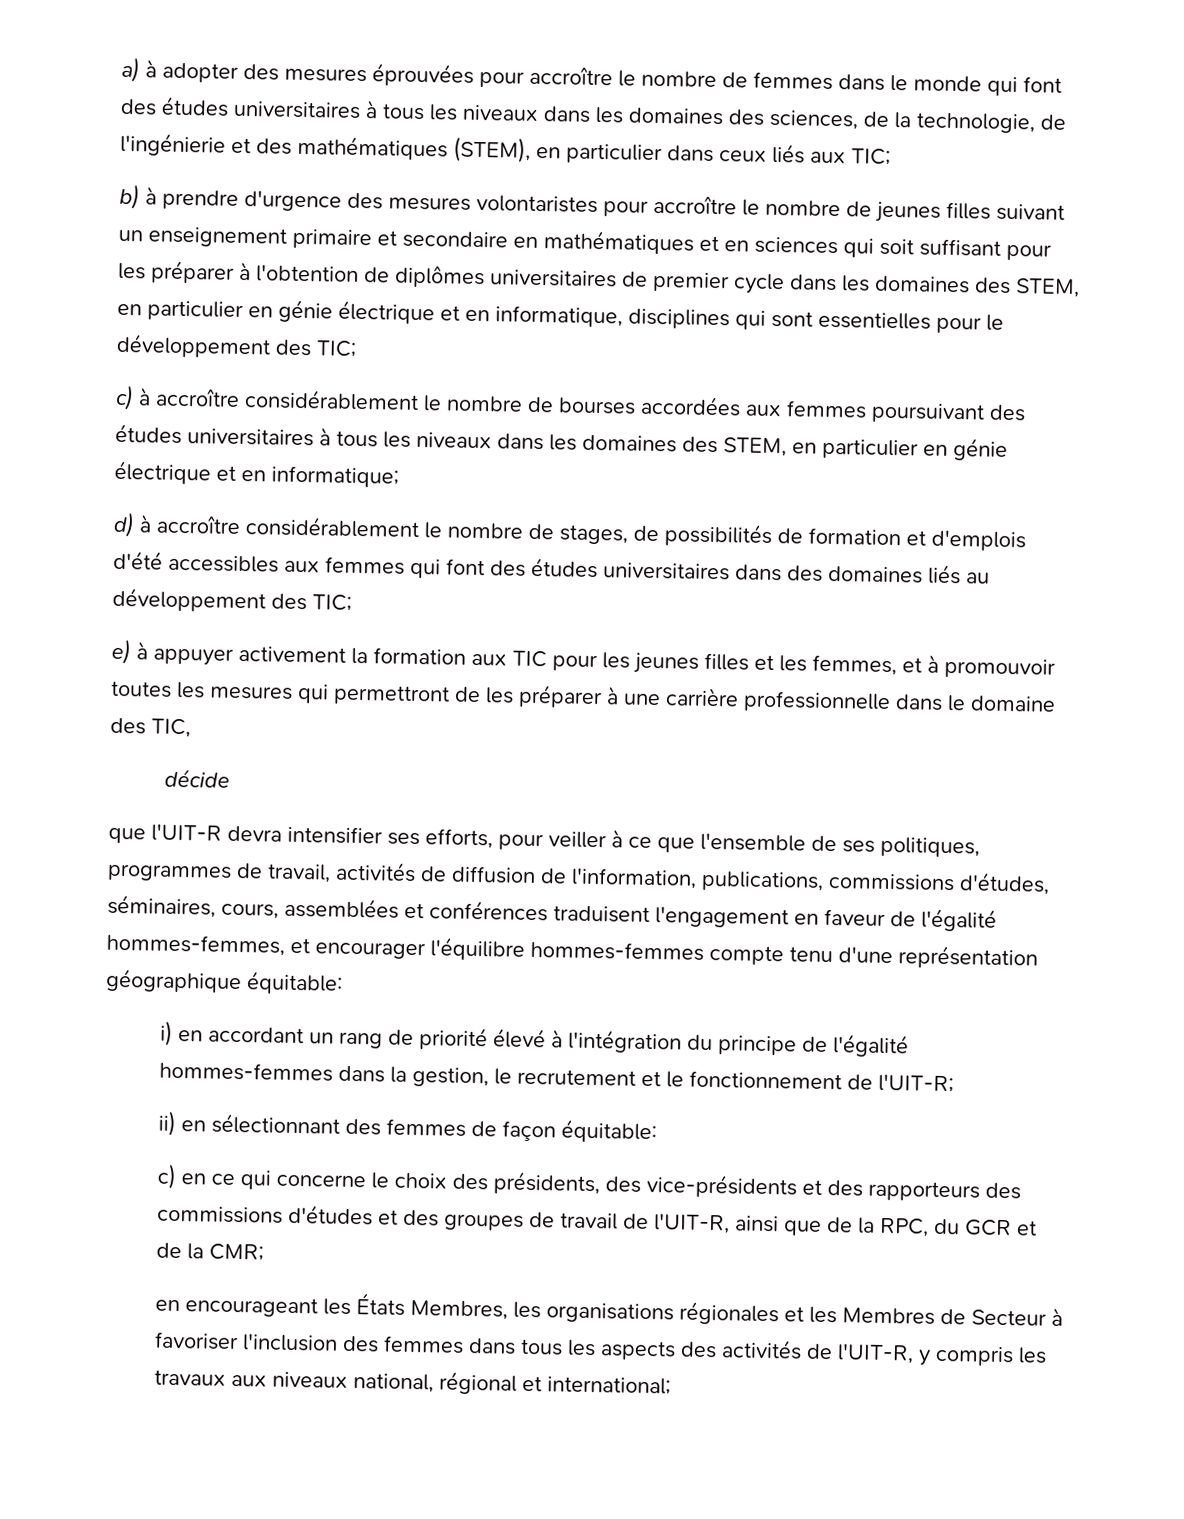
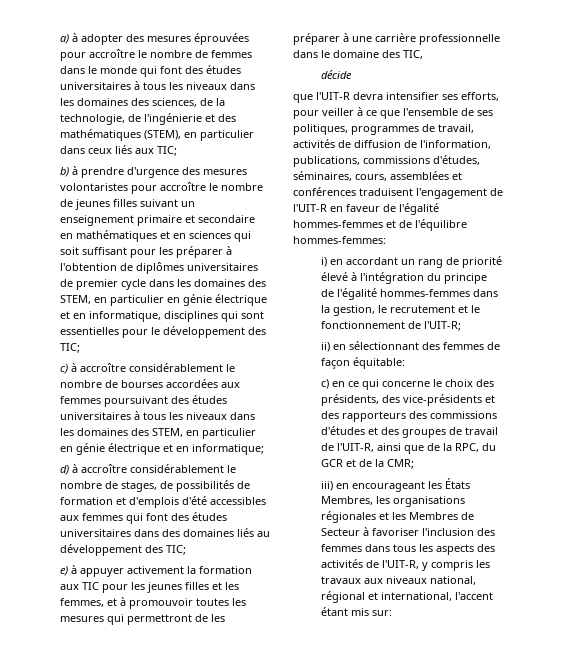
(789, 917) none -> [490,188,503,196] [293,204,327,212] de l'UIT-R
[106,933,1038,970] [106,968,343,995] hommes-femmes, et encourager l'équilibre hommes-femmes compte tenu d'une représentation géographique équitable: -> [293,219,467,231] [293,236,386,244] hommes-femmes et de l'équilibre hommes-femmes:
(264, 1252) none -> [321,481,334,491] iii)
[546,1376,671,1395] international; -> [381,592,494,601] [321,607,393,616] international, l'accent étant mis sur:

